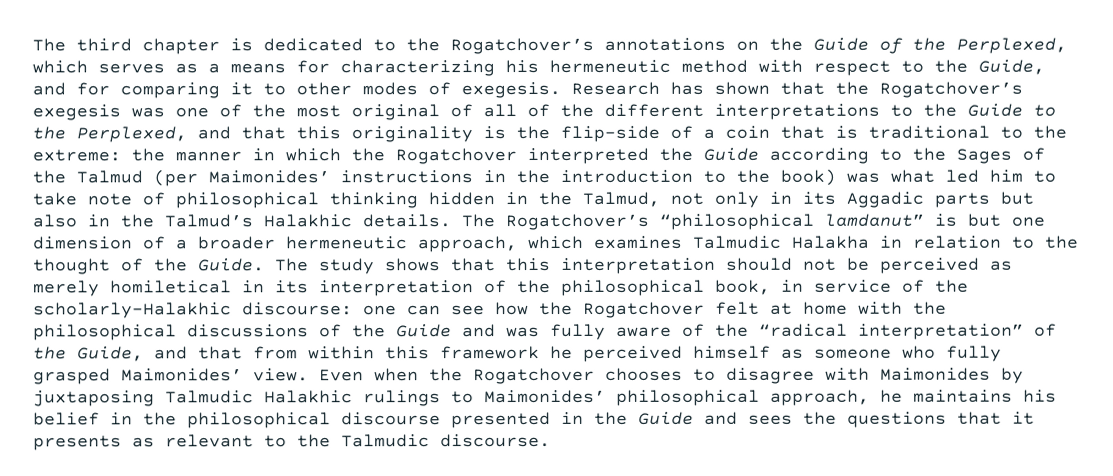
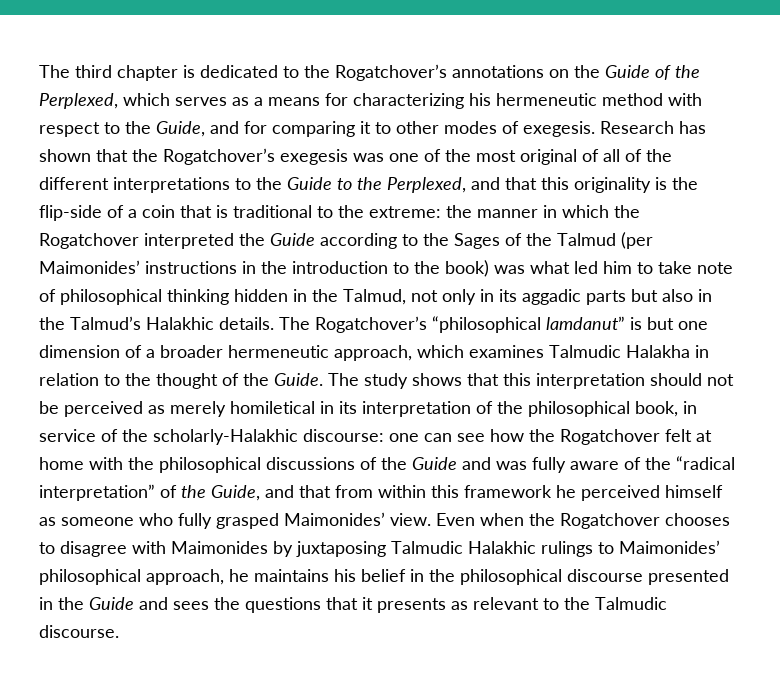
[846,191,924,208] Aggadic -> [522,289,581,305] aggadic

